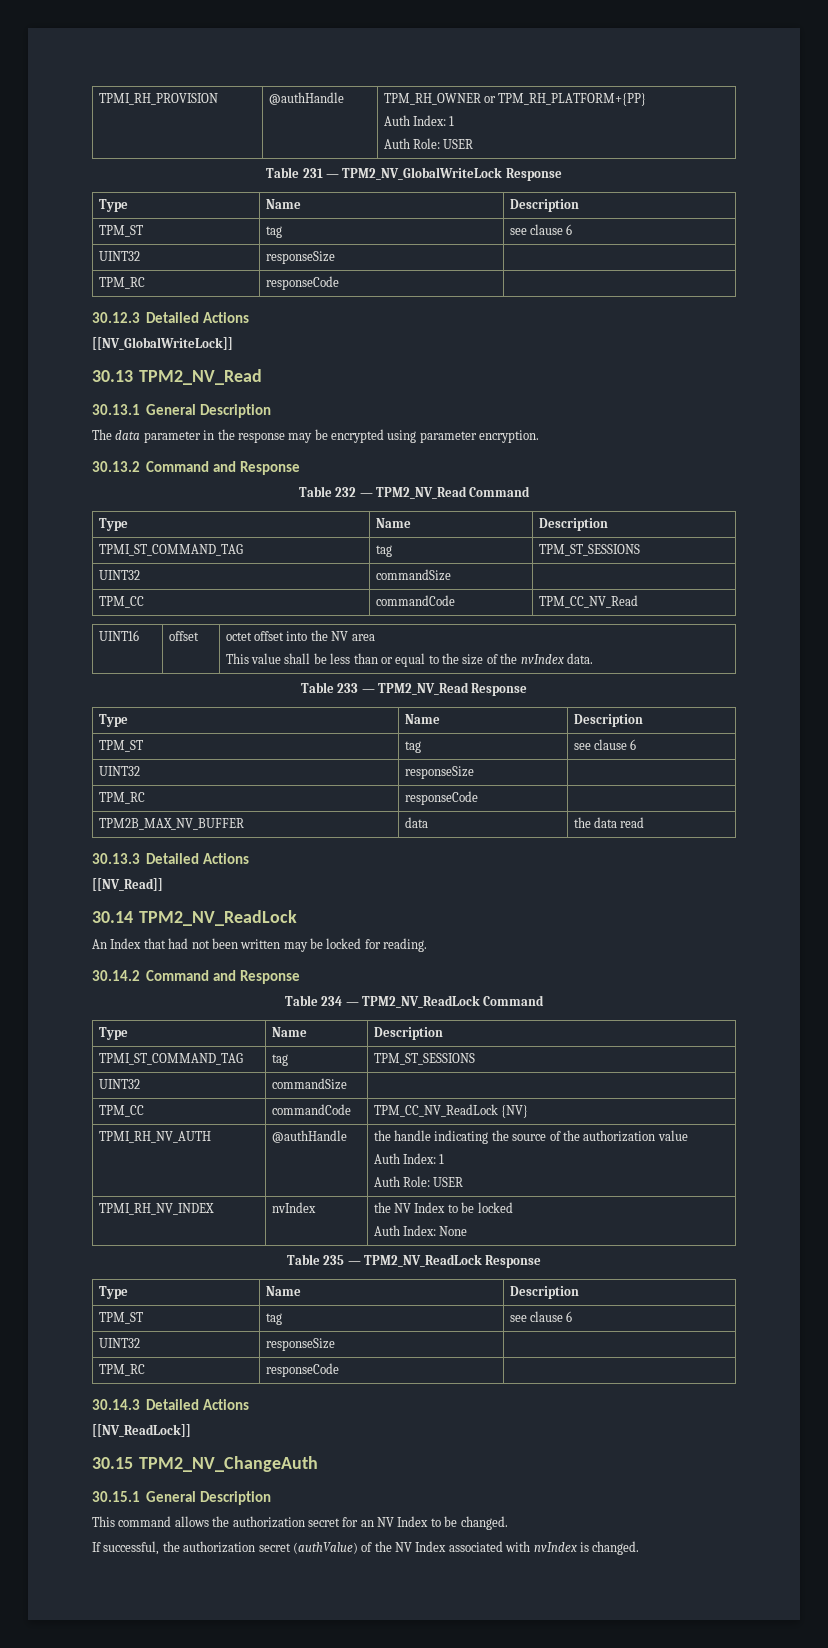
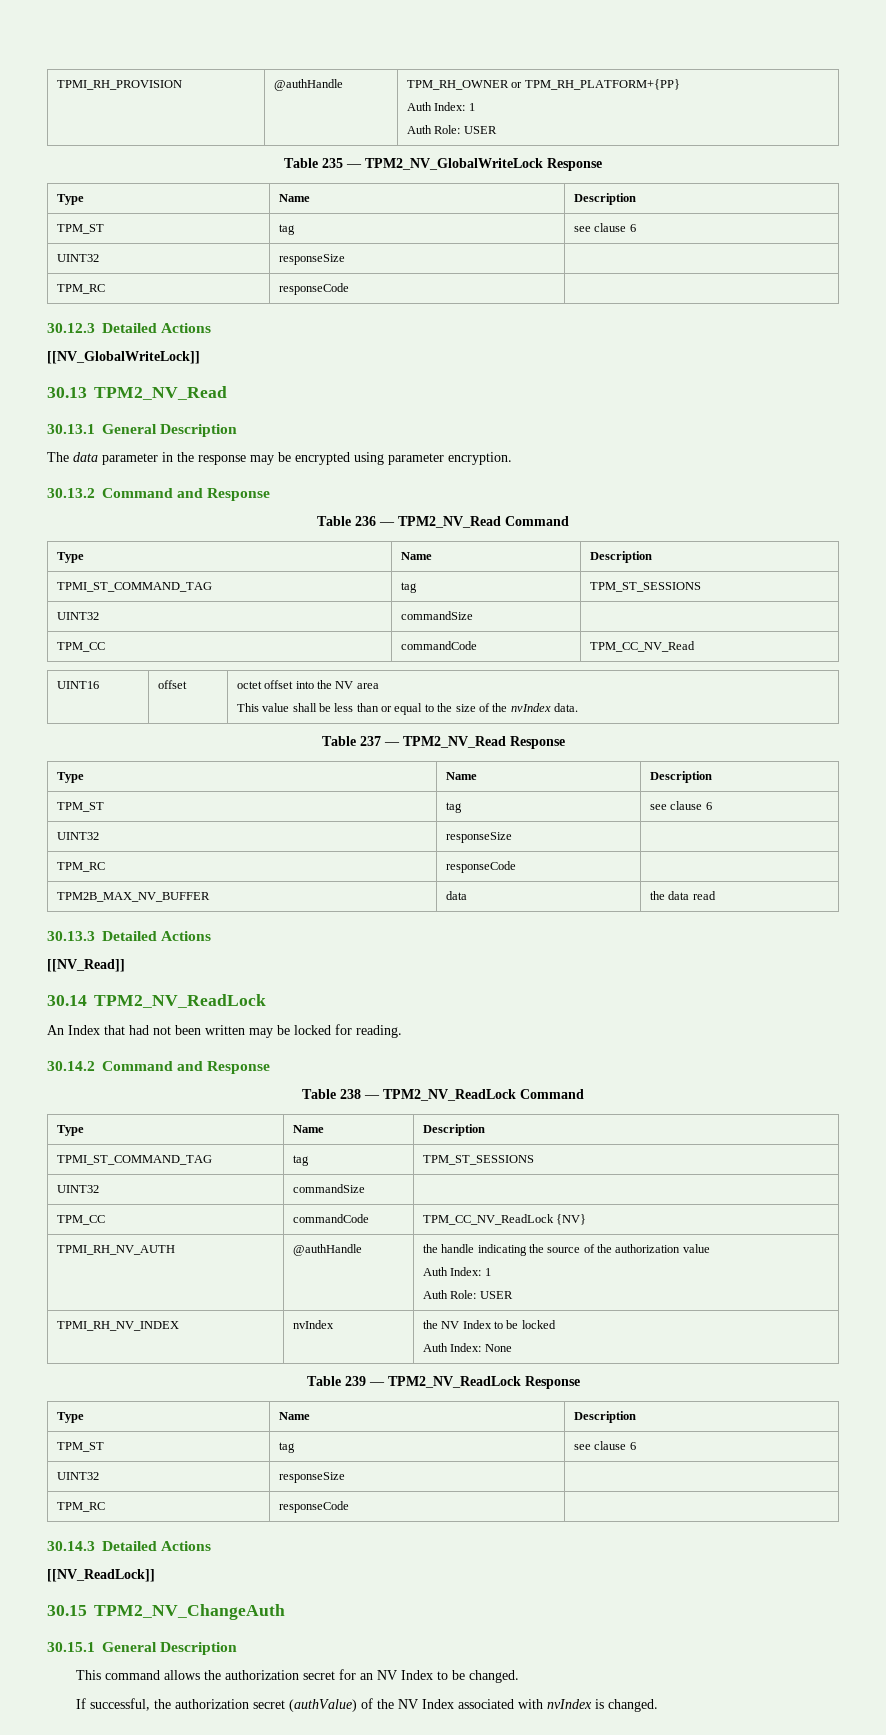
[302,168,323,178] 231 -> [322,158,343,168] 235
[335,487,357,497] 232 -> [355,516,376,526] 236
[337,683,359,693] 233 -> [359,736,381,746] 237
[321,996,343,1006] 234 -> [340,1089,361,1099] 238
[323,1255,345,1265] 235 -> [344,1376,366,1386] 239

